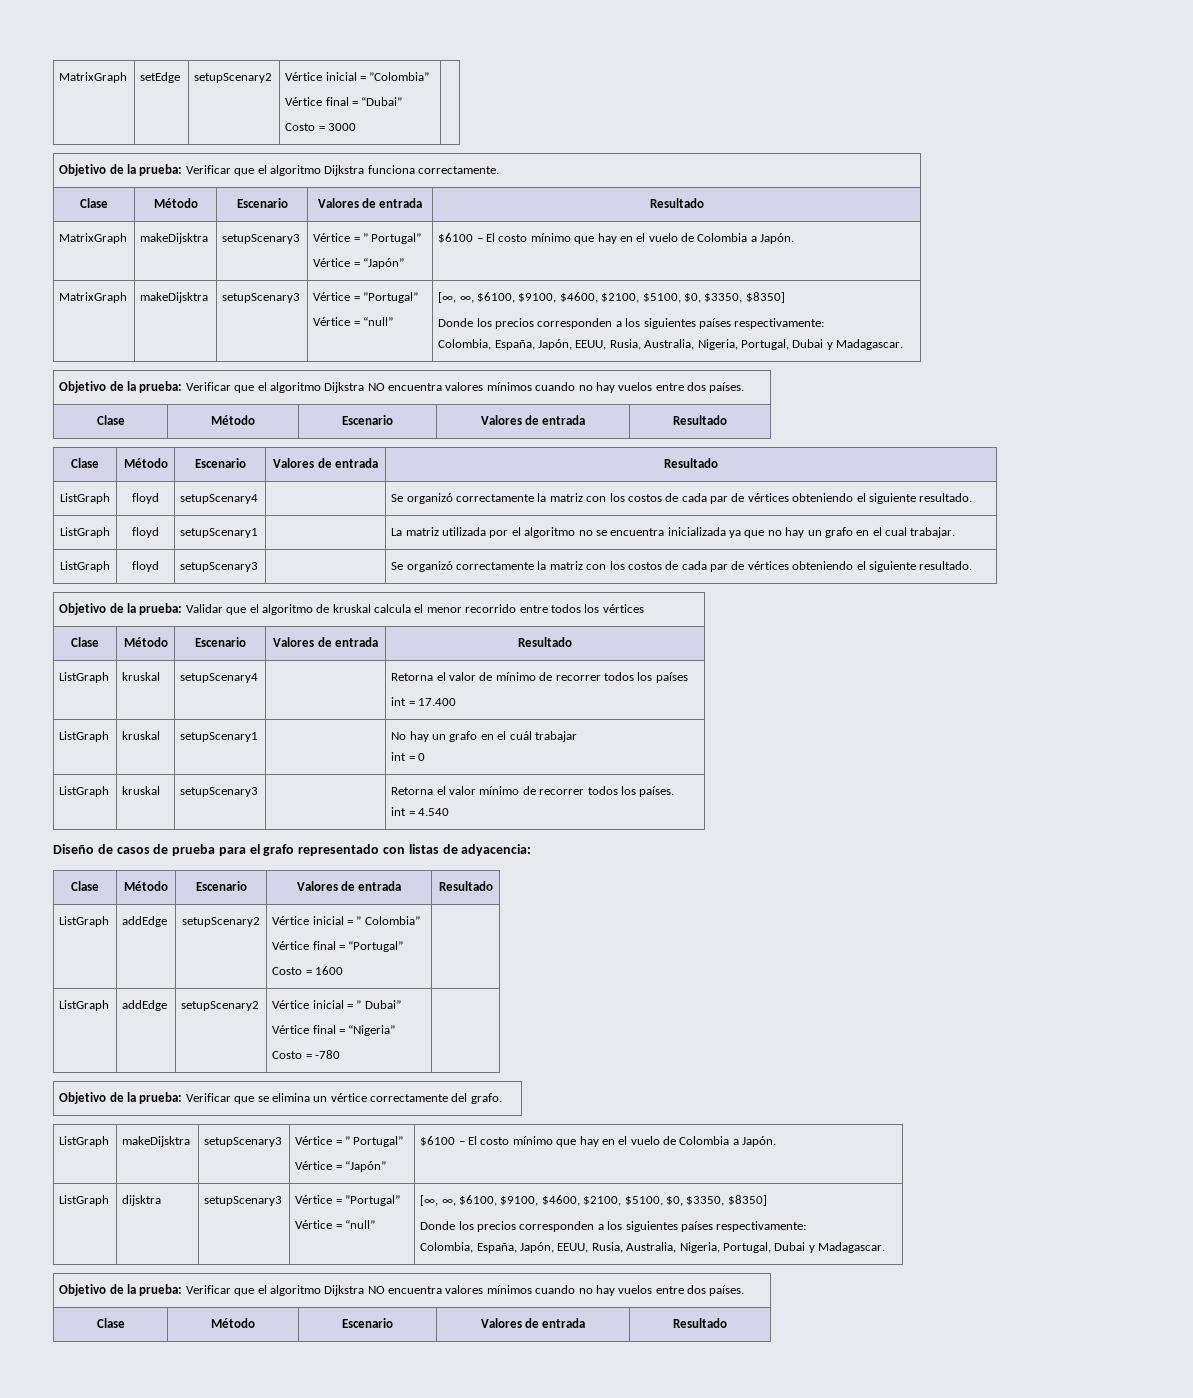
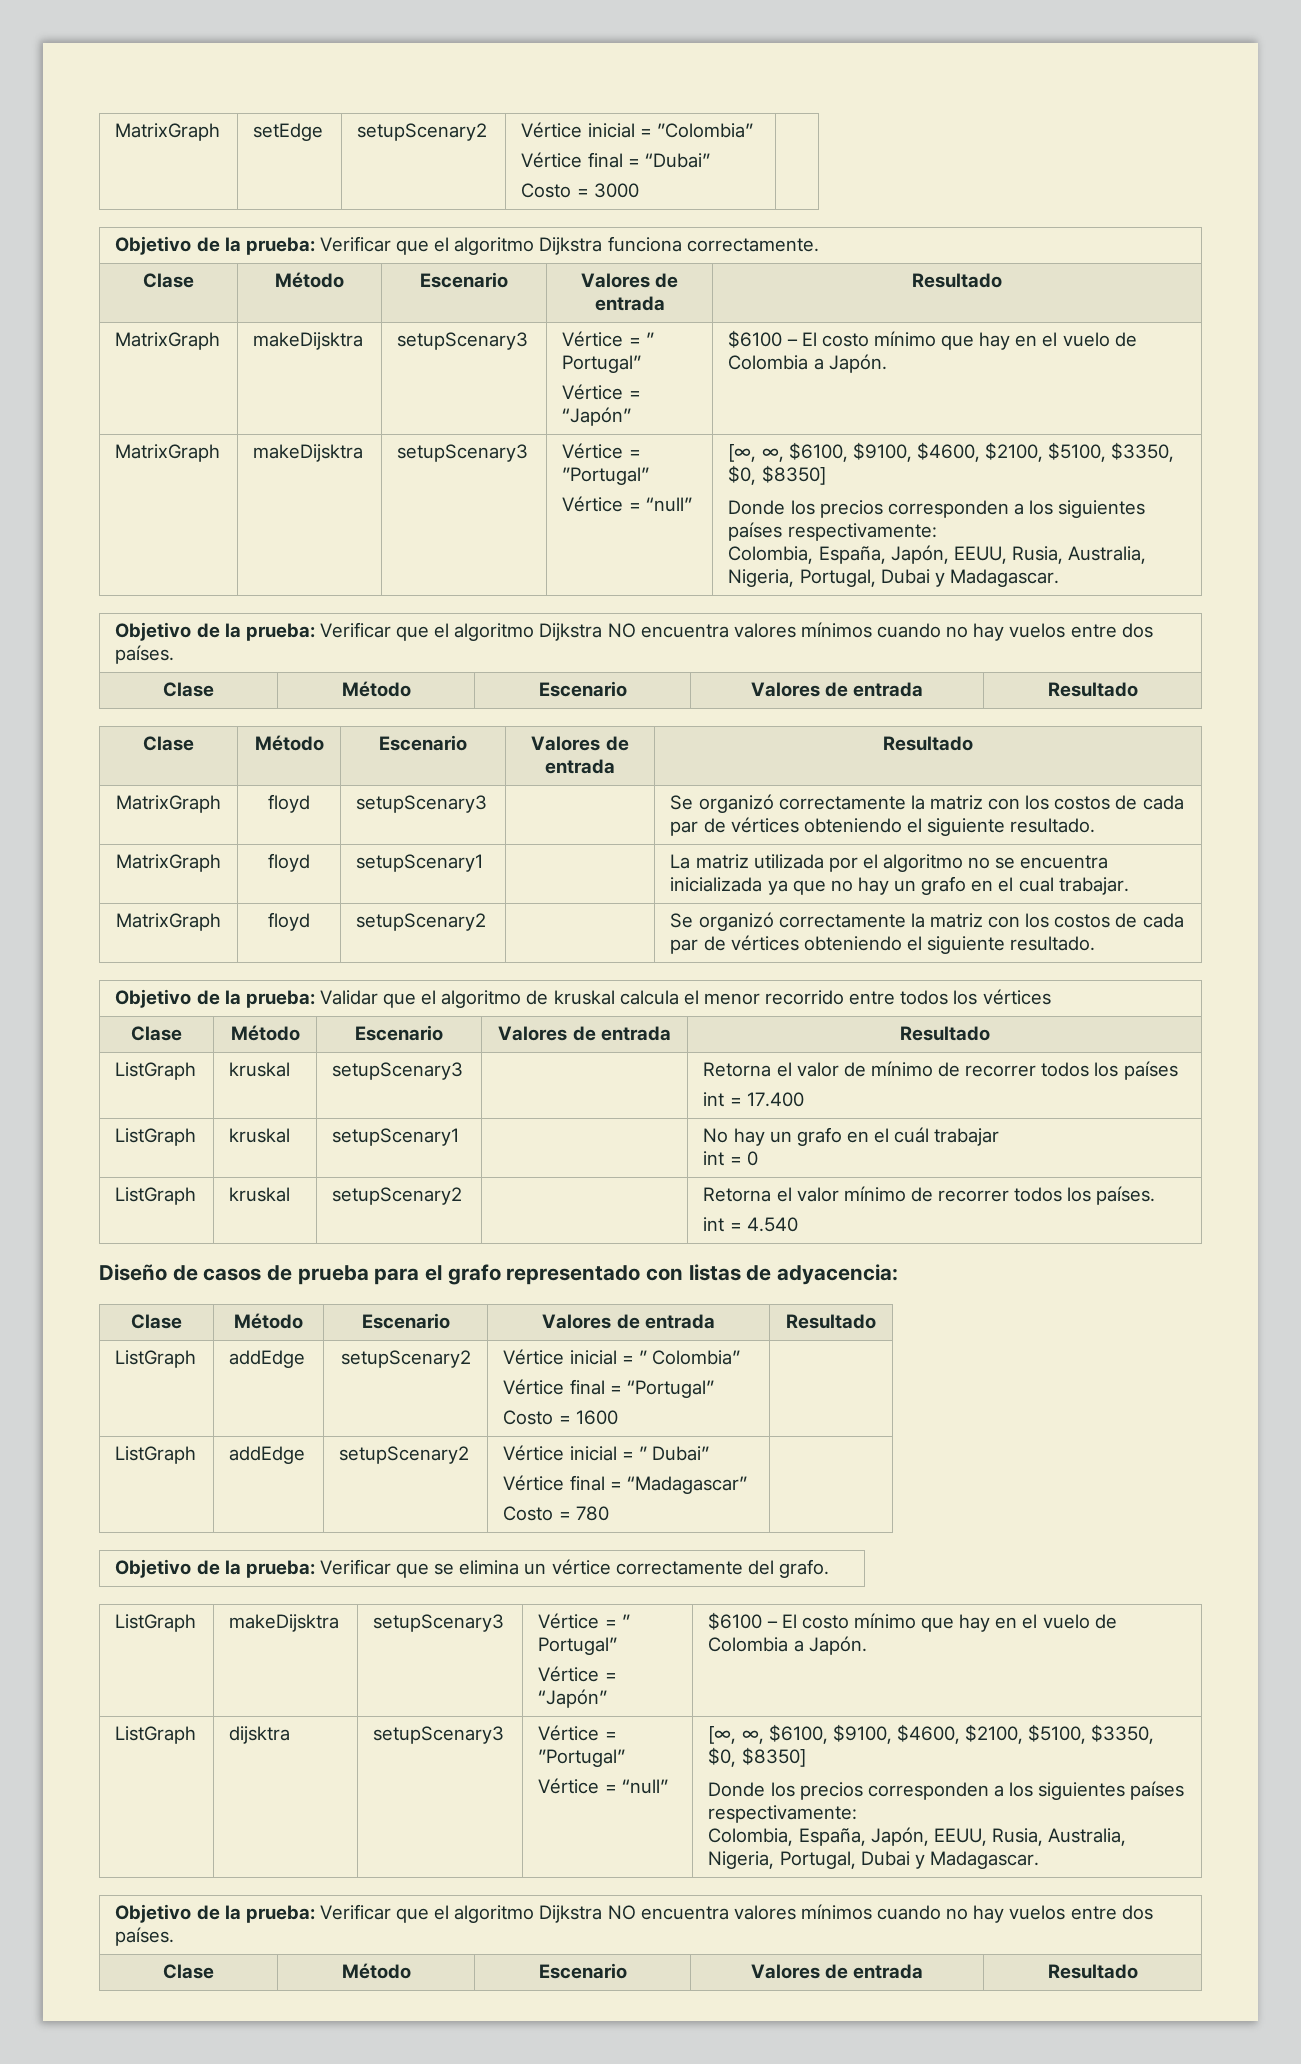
[683,293,743,303] $0, $3350, -> [1111,442,1175,462] [728,465,757,485] $3350, $0,
[60,493,110,504] [132,493,159,504] [180,494,259,504] ListGraph | floyd | setupScenary4 -> [116,795,221,813] [268,794,310,813] [356,795,488,813] MatrixGraph | floyd | setupScenary3
[60,527,110,538] ListGraph -> [116,854,221,872] MatrixGraph
[60,561,110,572] [132,561,159,572] [180,562,259,572] ListGraph | floyd | setupScenary3 -> [116,913,221,931] [268,912,310,931] [356,913,487,931] MatrixGraph | floyd | setupScenary2
[180,673,259,683] setupScenary4 -> [332,1062,464,1080] setupScenary3
[180,787,259,797] setupScenary3 -> [332,1187,463,1205] setupScenary2
[348,1025,396,1036] [272,1050,341,1059] “Nigeria” // Costo = -780 -> [626,1476,747,1494] [503,1506,609,1521] “Madagascar” // Costo = 780
[665,1196,725,1206] $0, $3350, -> [1091,1724,1155,1744] [708,1747,737,1767] $3350, $0,

